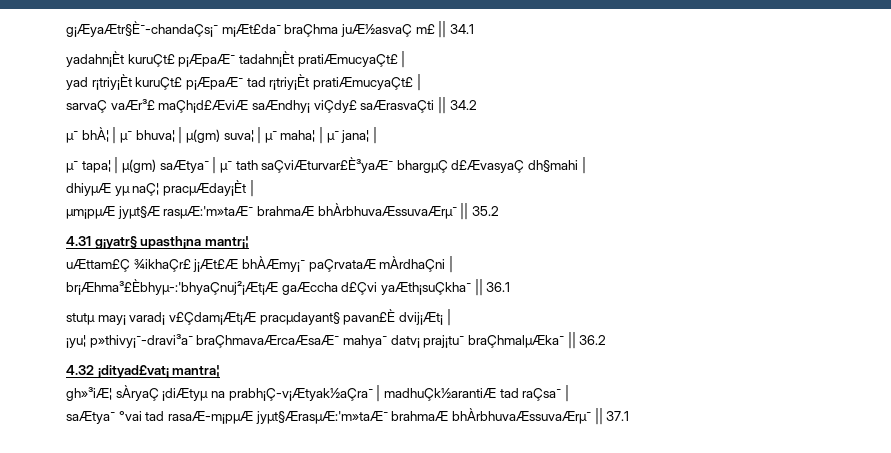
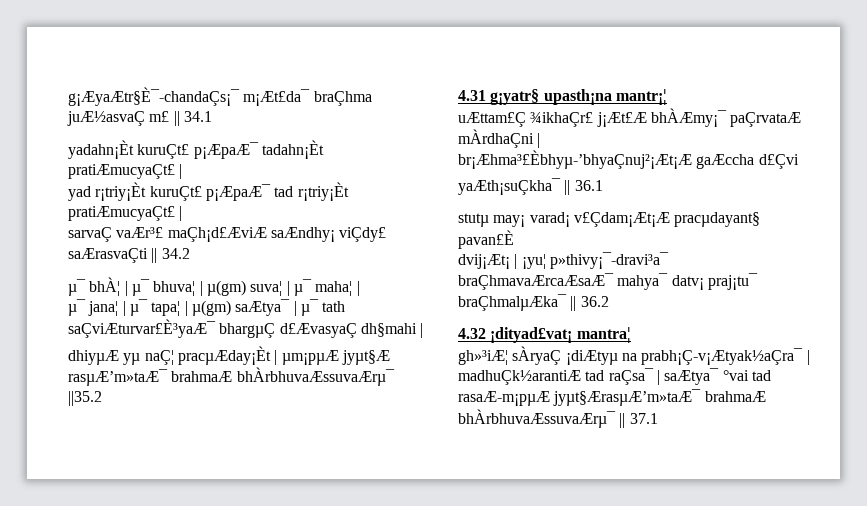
(324, 135) none -> (360, 288) //
(378, 135) // -> (126, 308) none
(254, 188) // -> (278, 357) none
[163,203,499,220] rasµÆ:'m»taÆ¯ brahmaÆ bhÀrbhuvaÆssuvaÆrµ¯ || 35.2 -> [68,367,395,386] [68,391,102,406] rasµÆ’m»taÆ¯ brahmaÆ bhÀrbhuvaÆssuvaÆrµ¯ ||35.2
[66,279,278,295] br¡Æhma³£Èbhyµ-:'bhyaÇnuj²¡Æt¡Æ -> [458,150,692,169] br¡Æhma³£Èbhyµ-’bhyaÇnuj²¡Æt¡Æ
(378, 288) none -> (799, 161) //
(396, 317) none -> (514, 239) //
(451, 317) // -> (518, 261) none
(569, 393) // -> (660, 377) none
[255,411,388,424] jyµt§ÆrasµÆ:'m»taÆ¯ -> [553,389,702,406] jyµt§ÆrasµÆ’m»taÆ¯

